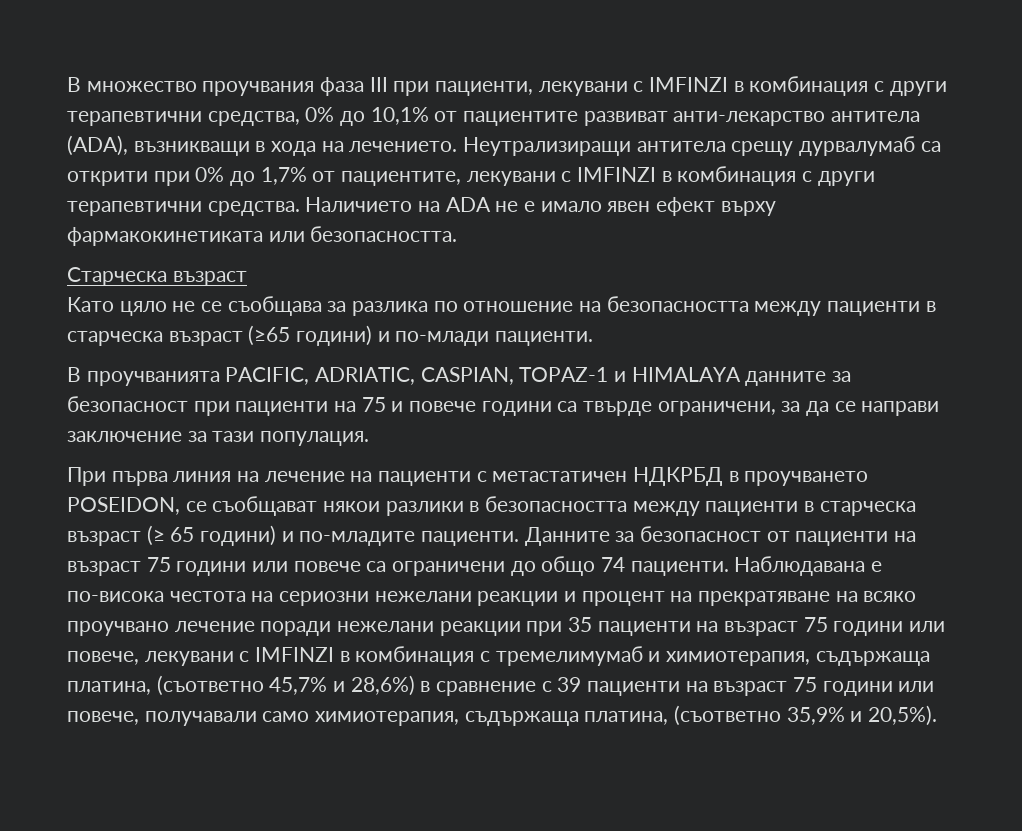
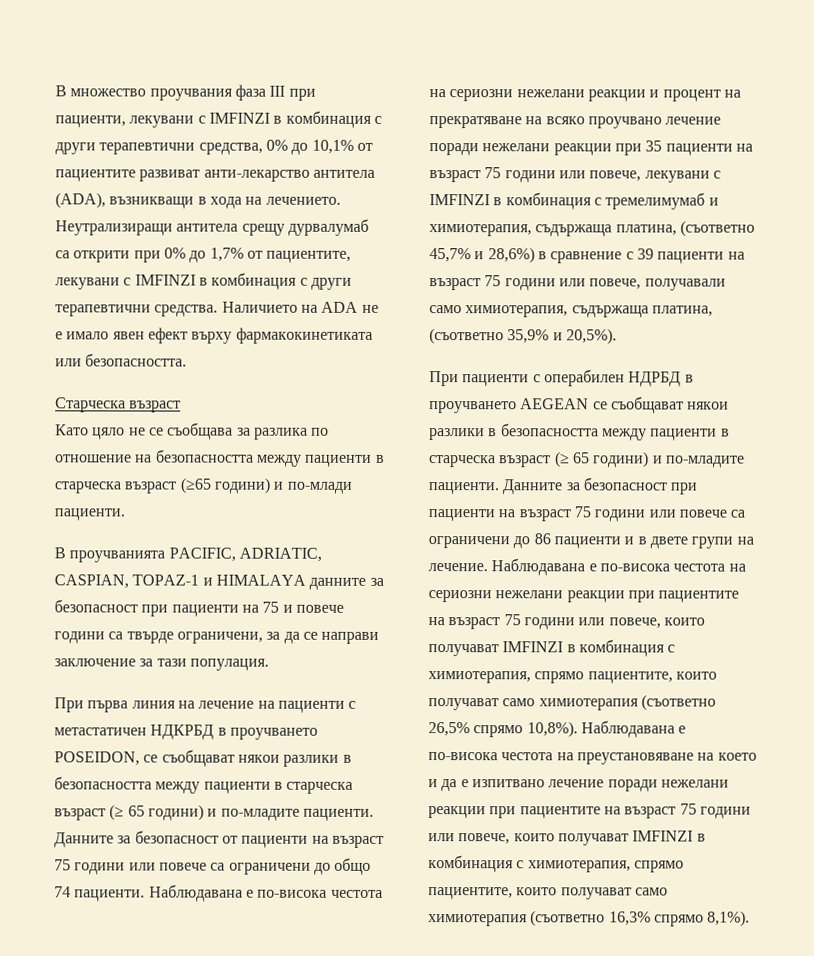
(938, 715) none -> [429,369,694,387] [429,396,730,414] [429,423,730,441] [429,451,745,468] [428,477,698,495] [428,506,746,522] [428,533,754,549] [428,558,746,576] [428,590,740,603] [428,614,705,630] [428,639,676,657] [428,671,717,684] [428,694,716,711] [428,720,687,738] [428,752,757,765] [428,779,729,792] [428,803,751,819] [428,830,706,846] [428,855,684,873] [428,887,668,900] [428,910,751,927] // При пациенти с операбилен НДРБД в проучването AEGEAN се съобщават някои разлики в безопасността между пациенти в старческа възраст (≥ 65 години) и по-младите пациенти. Данните за безопасност при пациенти на възраст 75 години или повече са ограничени до 86 пациенти и в двете групи на лечение. Наблюдавана е по-висока честота на сериозни нежелани реакции при пациентите на възраст 75 години или повече, които получават IMFINZI в комбинация с химиотерапия, спрямо пациентите, които получават само химиотерапия (съответно 26,5% спрямо 10,8%). Наблюдавана е по-висока честота на преустановяване на което и да е изпитвано лечение поради нежелани реакции при пациентите на възраст 75 години или повече, които получават IMFINZI в комбинация с химиотерапия, спрямо пациентите, които получават само химиотерапия (съответно 16,3% спрямо 8,1%).

